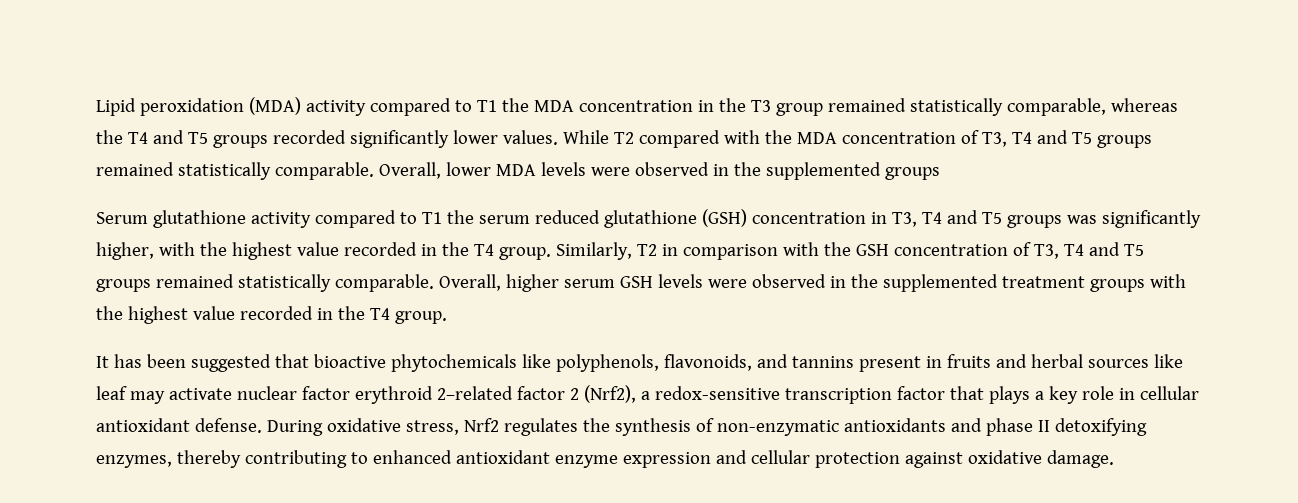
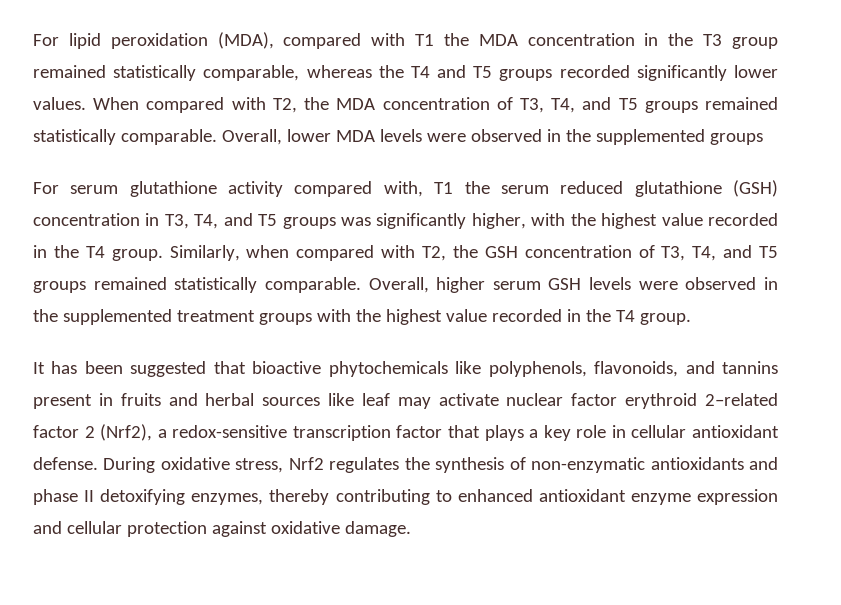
[96,97,472,116] Lipid peroxidation (MDA) activity compared to -> [33,32,406,49] For lipid peroxidation (MDA), compared with
[562,130,760,148] While T2 compared with -> [93,97,297,113] When compared with T2,
[1011,132,1032,144] T4 -> [551,98,576,113] T4,
[96,212,148,224] Serum -> [33,182,119,194] For serum
[399,212,417,224] to -> [383,181,423,197] with,
[921,212,942,224] T4 -> [194,214,219,229] T4,
[636,242,819,260] T2 in comparison with -> [246,245,446,261] when compared with T2,
[1063,244,1084,256] T4 -> [692,246,717,261] T4,

